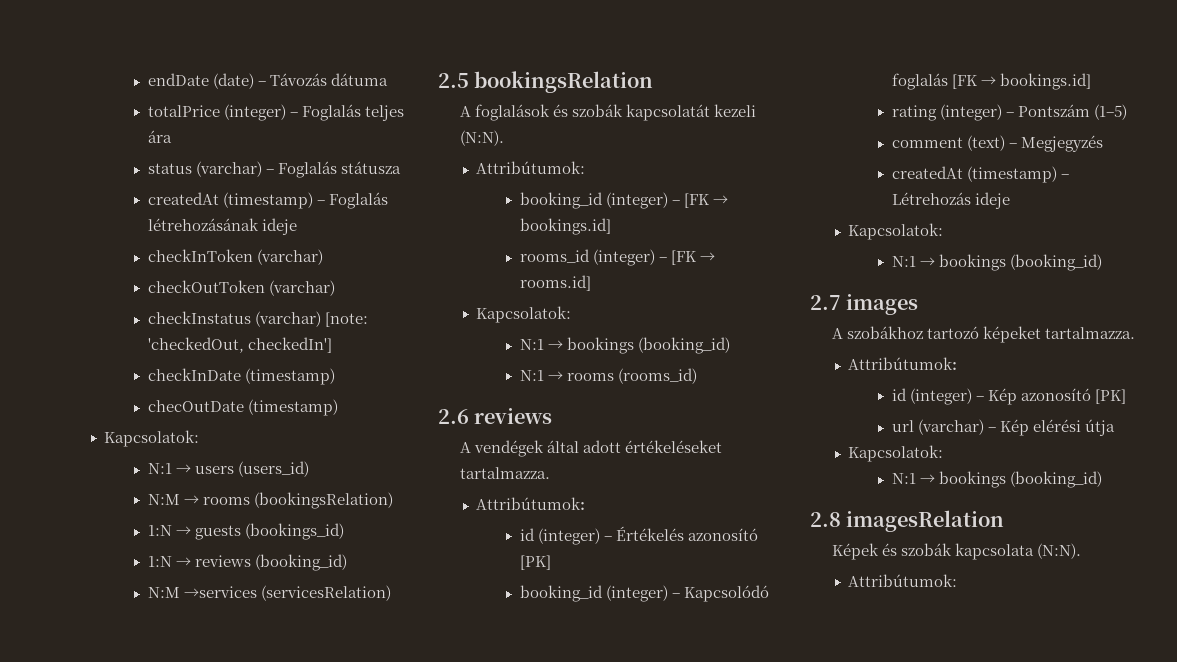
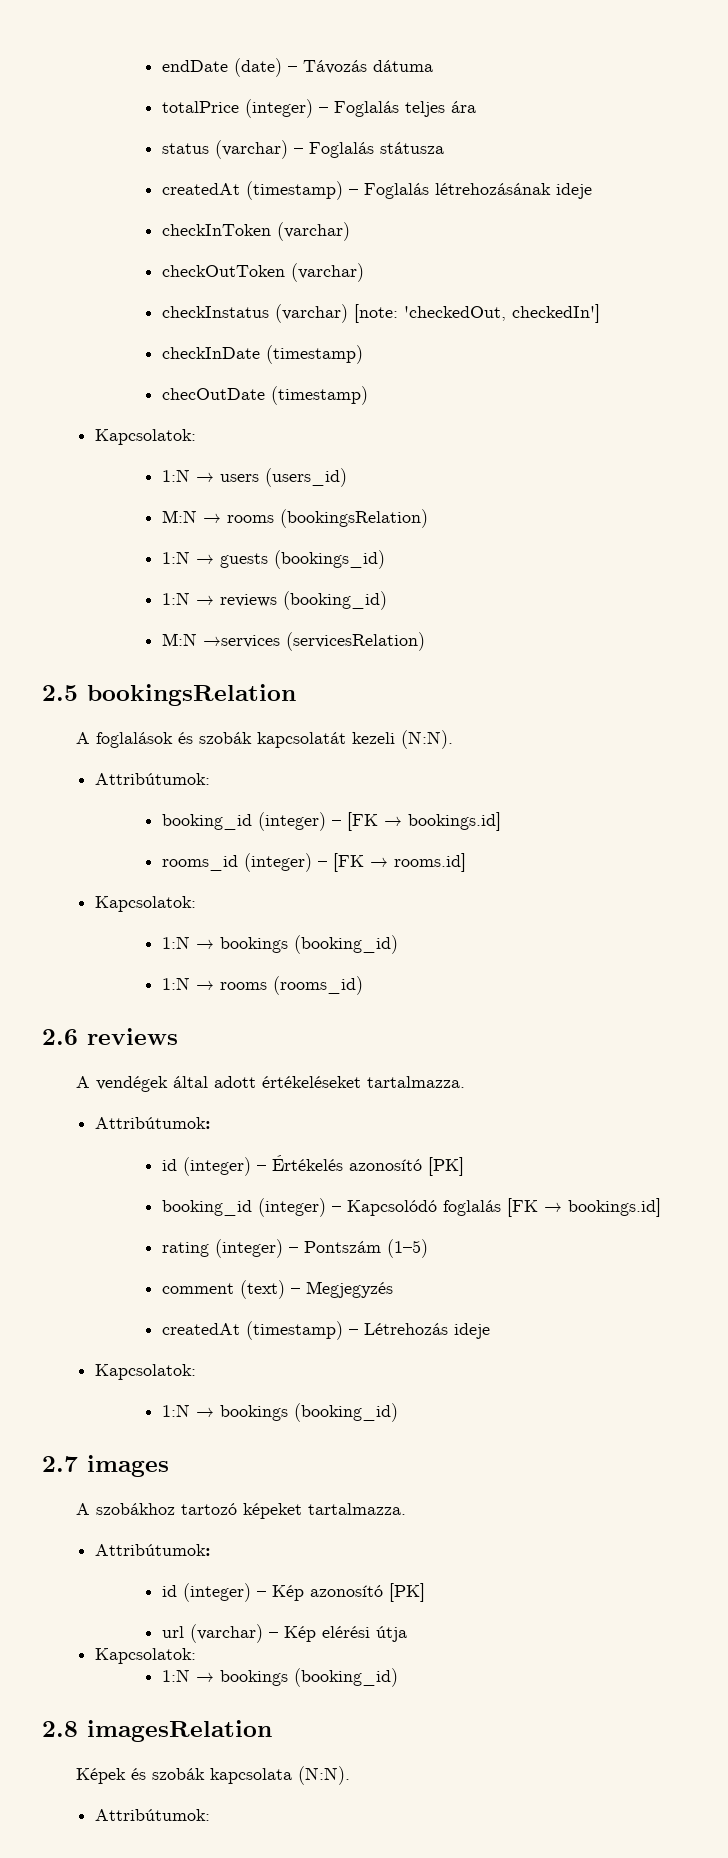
[147,463,172,474] N:1 -> [161,469,190,482] 1:N
[147,494,180,505] N:M -> [161,510,197,523] M:N
[147,587,180,598] N:M -> [161,633,197,646] M:N
[519,337,731,354] [519,370,544,381] N:1 → bookings (booking_id) // N:1 -> [161,935,398,954] [161,977,190,990] 1:N → bookings (booking_id) // 1:N
[891,256,916,267] N:1 -> [161,1404,190,1417] 1:N
[891,473,916,484] N:1 -> [161,1669,190,1682] 1:N

